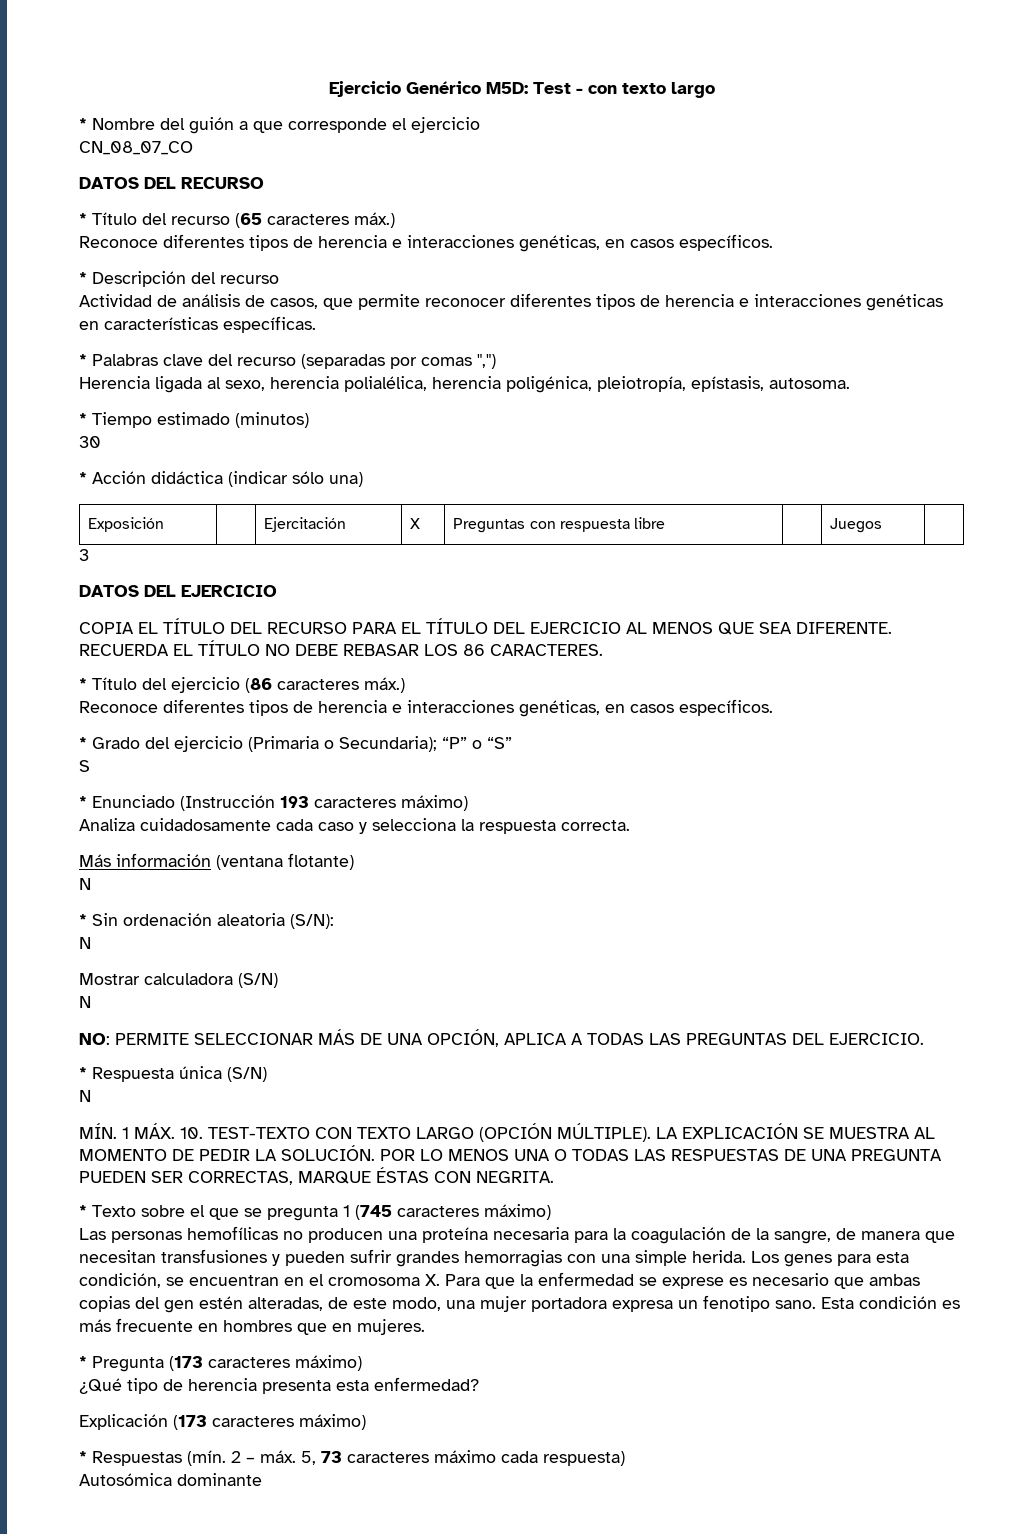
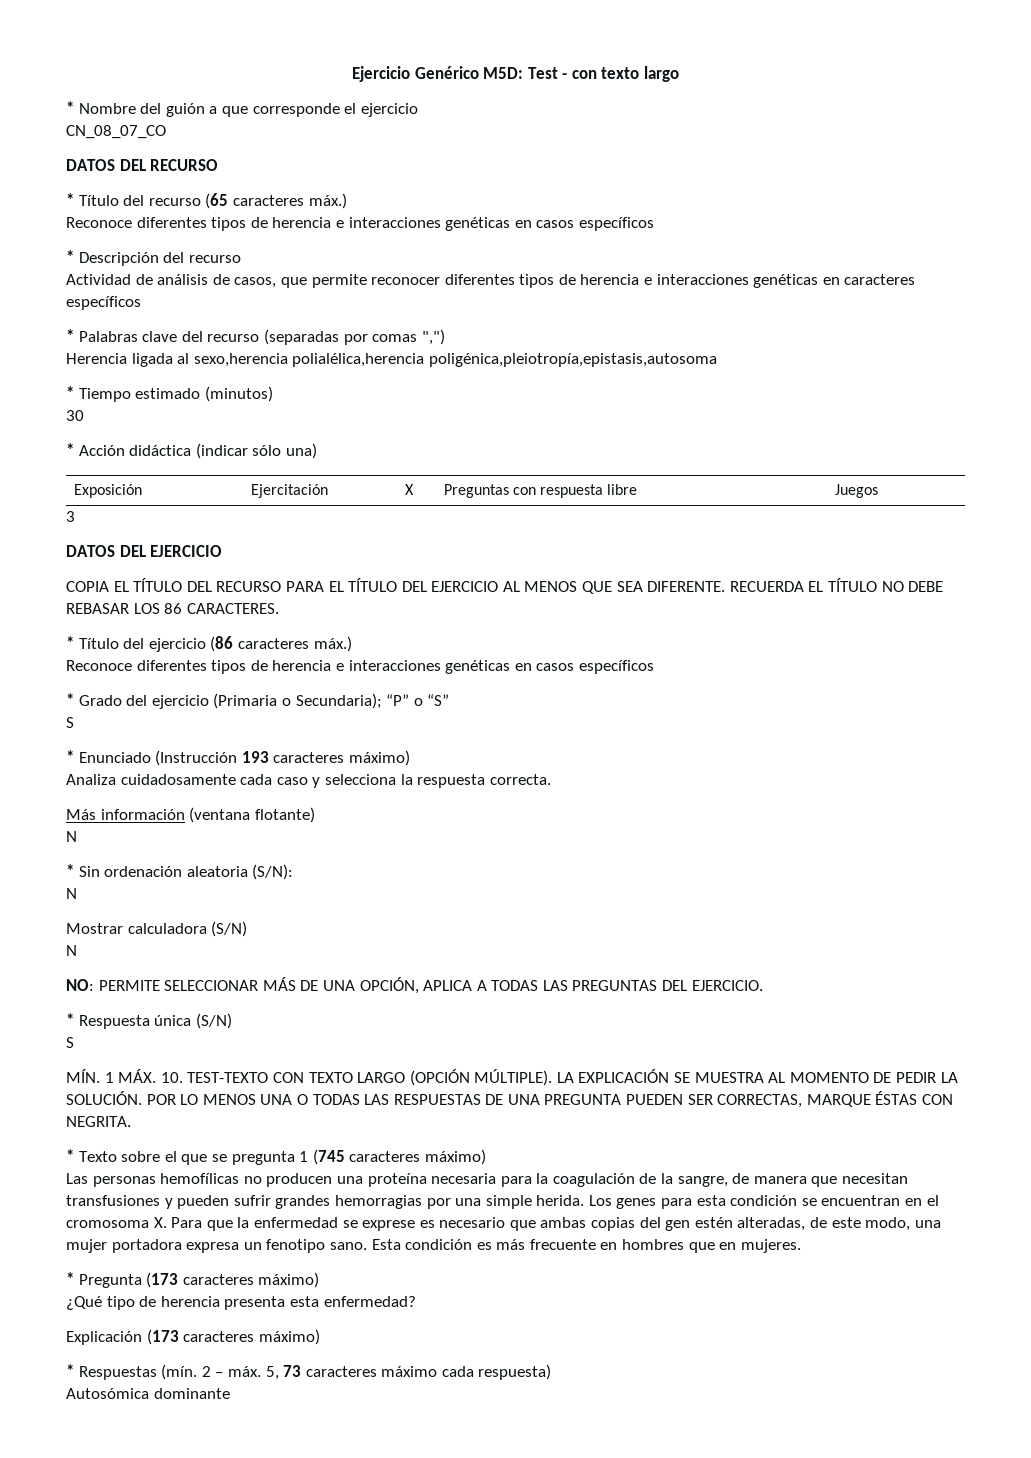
[519,234,773,252] genéticas, en casos específicos. -> [445,217,654,231] genéticas en casos específicos
[104,316,316,333] características específicas. -> [844,274,916,285] [66,296,141,310] caracteres específicos
[225,376,850,393] sexo, herencia polialélica, herencia poligénica, pleiotropía, epístasis, autosoma. -> [193,353,717,367] sexo,herencia polialélica,herencia poligénica,pleiotropía,epistasis,autosoma
[519,699,773,717] genéticas, en casos específicos. -> [445,660,654,674] genéticas en casos específicos
[79,1090,91,1102] N -> [66,1037,74,1048] S
[567,1254,596,1263] con -> [426,1198,451,1209] por
[79,1273,161,1288] condición, -> [730,1195,798,1206] condición

